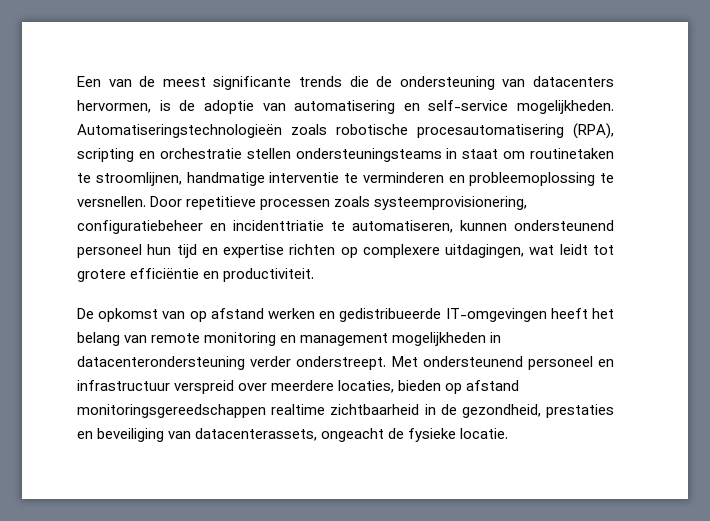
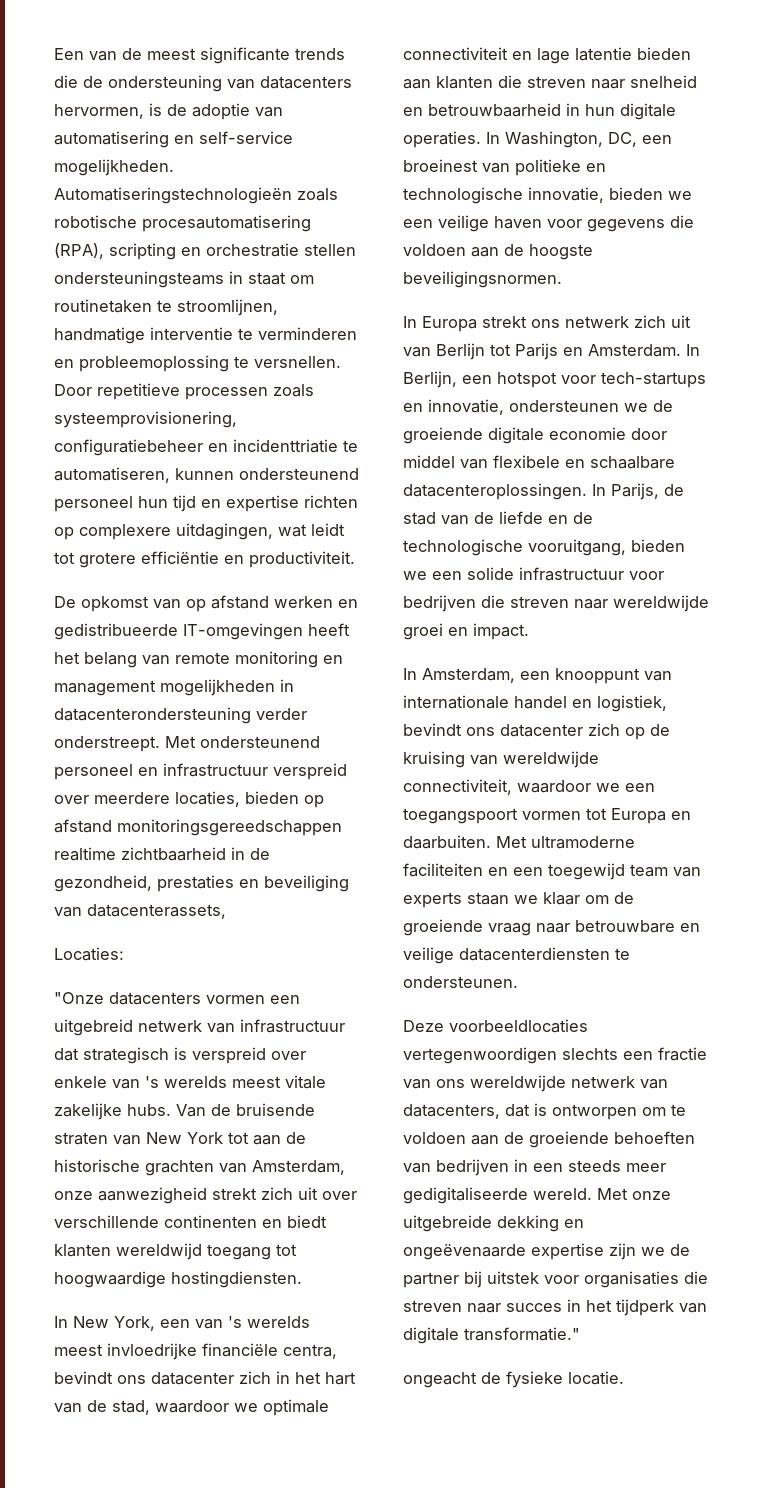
(318, 434) none -> [54,947,124,961] [54,992,300,1005] [54,1019,345,1036] [54,1047,306,1064] [54,1075,326,1089] [54,1103,315,1120] [54,1132,306,1145] [54,1159,345,1176] [54,1187,357,1204] [54,1215,327,1228] [54,1243,297,1260] [54,1271,302,1288] [54,1316,310,1331] [54,1343,337,1360] [54,1371,356,1385] [54,1399,329,1416] [403,47,691,64] [403,75,697,89] [403,103,676,120] [403,131,672,148] [403,159,606,176] [403,187,692,204] [403,215,694,232] [403,244,593,260] [403,271,562,288] [403,315,691,332] [403,343,700,360] [403,371,706,388] [403,399,673,415] [403,427,667,444] [403,455,675,469] [403,483,684,500] [403,511,593,525] [403,539,685,556] [403,567,664,581] [403,595,709,612] [403,623,529,640] [403,668,672,684] [403,695,667,712] [403,723,670,740] [403,751,599,768] [403,779,655,795] [403,808,691,824] [403,835,635,849] [403,863,701,880] [403,892,634,908] [403,919,700,936] [403,947,630,964] [403,976,518,988] [403,1019,588,1033] [403,1047,707,1064] [403,1075,668,1092] [403,1103,686,1120] [403,1131,695,1148] [403,1159,666,1176] [403,1187,671,1204] [403,1215,584,1232] [403,1243,690,1260] [403,1271,708,1288] [403,1299,707,1316] [403,1327,580,1344] // Locaties: // "Onze datacenters vormen een uitgebreid netwerk van infrastructuur dat strategisch is verspreid over enkele van 's werelds meest vitale zakelijke hubs. Van de bruisende straten van New York tot aan de historische grachten van Amsterdam, onze aanwezigheid strekt zich uit over verschillende continenten en biedt klanten wereldwijd toegang tot hoogwaardige hostingdiensten. // In New York, een van 's werelds meest invloedrijke financiële centra, bevindt ons datacenter zich in het hart van de stad, waardoor we optimale connectiviteit en lage latentie bieden aan klanten die streven naar snelheid en betrouwbaarheid in hun digitale operaties. In Washington, DC, een broeinest van politieke en technologische innovatie, bieden we een veilige haven voor gegevens die voldoen aan de hoogste beveiligingsnormen. // In Europa strekt ons netwerk zich uit van Berlijn tot Parijs en Amsterdam. In Berlijn, een hotspot voor tech-startups en innovatie, ondersteunen we de groeiende digitale economie door middel van flexibele en schaalbare datacenteroplossingen. In Parijs, de stad van de liefde en de technologische vooruitgang, bieden we een solide infrastructuur voor bedrijven die streven naar wereldwijde groei en impact. // In Amsterdam, een knooppunt van internationale handel en logistiek, bevindt ons datacenter zich op de kruising van wereldwijde connectiviteit, waardoor we een toegangspoort vormen tot Europa en daarbuiten. Met ultramoderne faciliteiten en een toegewijd team van experts staan we klaar om de groeiende vraag naar betrouwbare en veilige datacenterdiensten te ondersteunen. // Deze voorbeeldlocaties vertegenwoordigen slechts een fractie van ons wereldwijde netwerk van datacenters, dat is ontworpen om te voldoen aan de groeiende behoeften van bedrijven in een steeds meer gedigitaliseerde wereld. Met onze uitgebreide dekking en ongeëvenaarde expertise zijn we de partner bij uitstek voor organisaties die streven naar succes in het tijdperk van digitale transformatie." //

